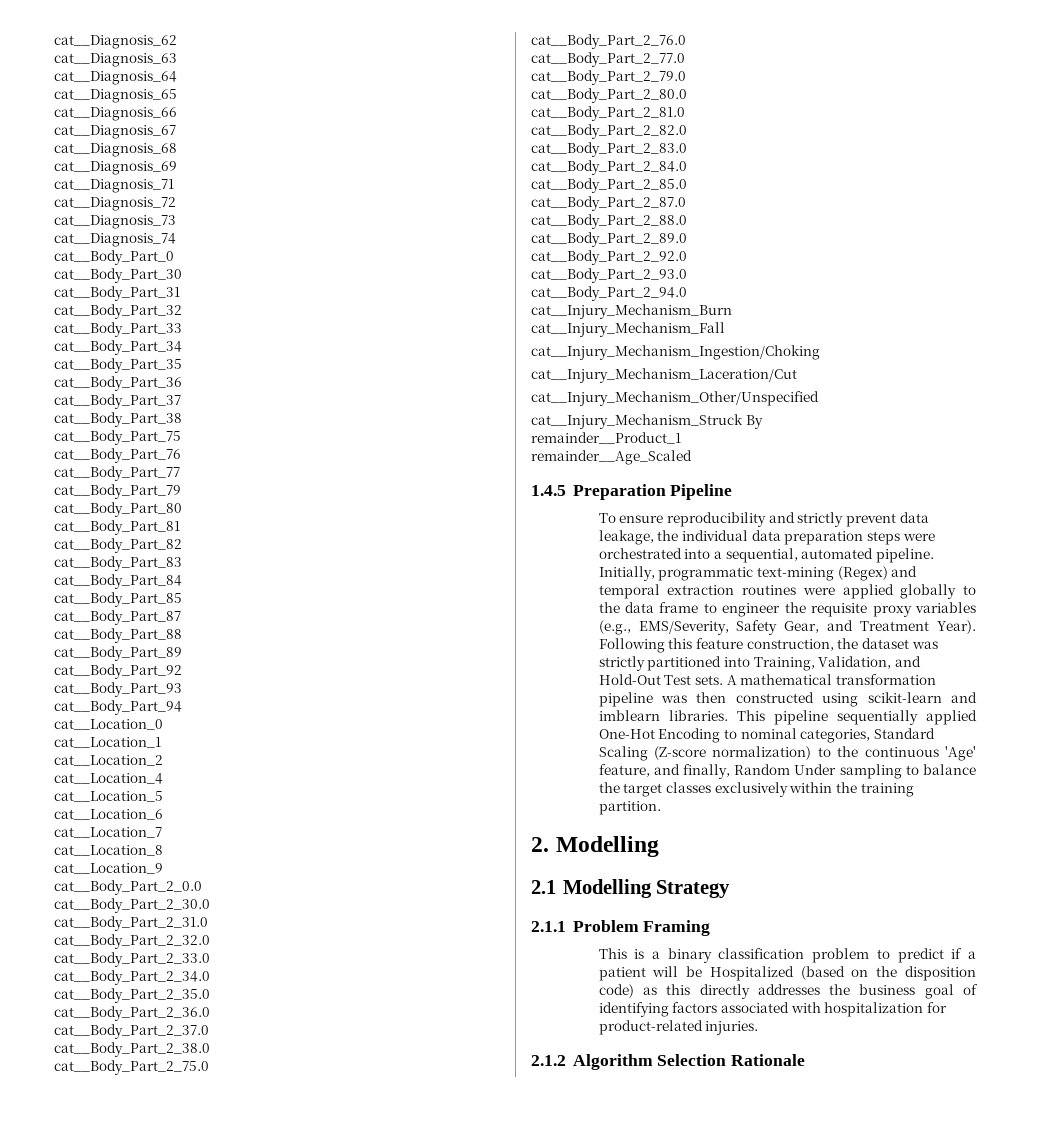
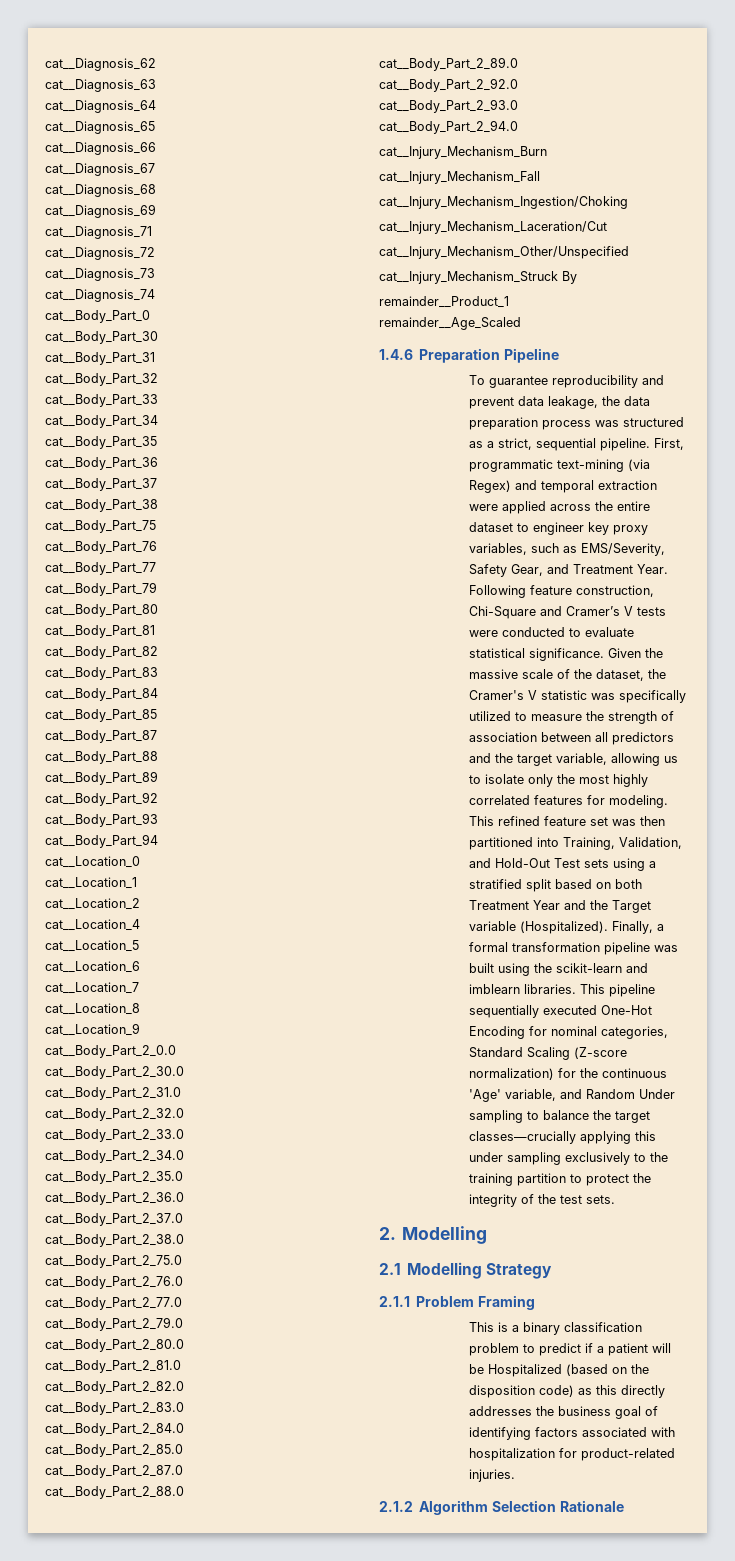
[531,485,566,496] 1.4.5 -> [379,349,413,360] 1.4.6
[619,515,664,523] ensure -> [489,376,549,388] guarantee
[797,512,844,527] strictly -> (665, 380) none
[681,530,748,541] individual -> (621, 401) none
[866,531,935,545] [598,548,934,563] [598,566,888,581] steps were orchestrated into a sequential, automated pipeline. Initially, programmatic text-mining (Regex) -> [542,417,685,430] [469,438,685,451] [469,459,651,472] [469,480,512,493] process was structured as a strict, sequential pipeline. First, programmatic text-mining (via Regex)
[742,585,797,595] routines -> (658, 485) none
[900,584,977,599] [598,602,976,617] [598,620,631,635] globally to the data frame to engineer the requisite proxy variables (e.g., -> [550,501,651,511] [469,522,649,535] [469,543,578,555] across the entire dataset to engineer key proxy variables, such as
[937,620,976,634] [598,638,938,653] [598,656,645,671] Year). Following this feature construction, the dataset was strictly -> [637,564,669,574] [469,585,655,598] [469,606,667,619] [469,627,635,637] [469,648,664,661] [469,669,667,681] [469,690,687,703] [469,711,675,724] [469,732,675,745] [469,753,679,766] [469,774,649,787] [469,795,669,808] [469,816,666,826] Year. Following feature construction, Chi-Square and Cramer’s V tests were conducted to evaluate statistical significance. Given the massive scale of the dataset, the Cramer's V statistic was specifically utilized to measure the strength of association between all predictors and the target variable, allowing us to isolate only the most highly correlated features for modeling. This refined feature set was then
[694,674,936,685] [598,692,859,707] sets. A mathematical transformation pipeline was then constructed using -> [584,858,657,871] [469,879,643,892] [469,900,652,913] [469,921,665,934] [469,942,679,955] [469,963,553,976] sets using a stratified split based on both Treatment Year and the Target variable (Hospitalized). Finally, a formal transformation pipeline was built using the
[926,710,977,725] applied -> [543,1005,598,1015] executed
[723,729,737,739] to -> [529,1026,548,1036] for
[817,747,831,757] to -> [558,1068,577,1078] for
[598,764,731,779] feature, and finally, -> [505,1089,583,1101] variable, and
[665,782,914,797] [598,801,661,815] classes exclusively within the training partition. -> [469,1131,657,1144] [469,1152,669,1165] [469,1173,652,1186] [469,1194,616,1207] classes—crucially applying this under sampling exclusively to the training partition to protect the integrity of the test sets.

